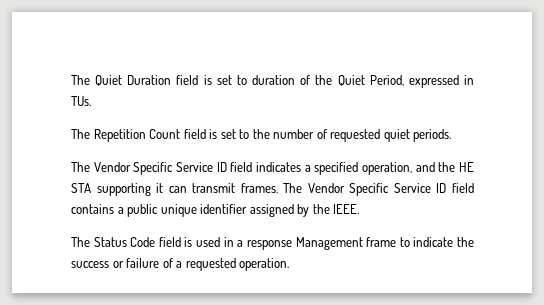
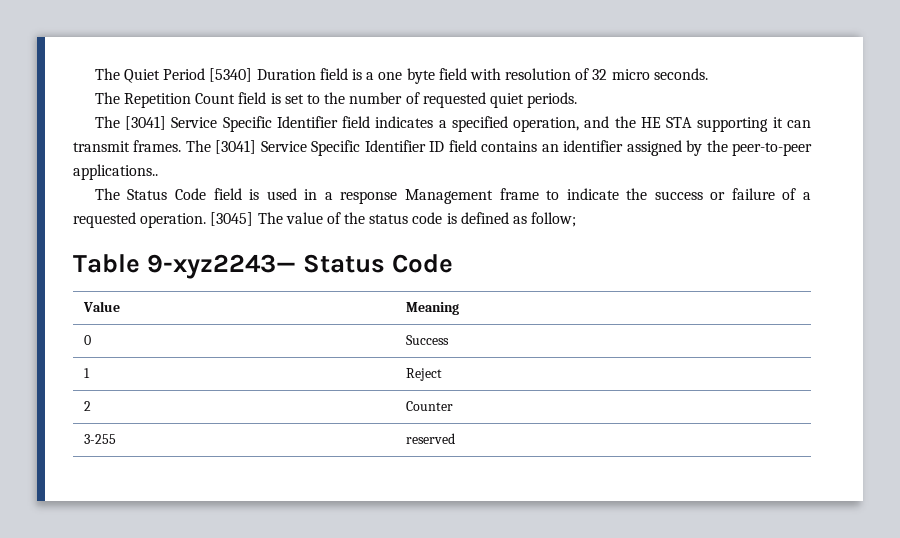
(123, 80) none -> [163,68,253,82] Period [5340]
[216,75,474,88] [71,96,91,106] set to duration of the Quiet Period, expressed in TUs. -> [366,68,708,84] a one byte field with resolution of 32 micro seconds.
[93,162,227,175] Vendor Specific Service ID -> [125,116,338,132] [3041] Service Specific Identifier
[307,183,474,196] [71,204,197,217] Vendor Specific Service ID field contains a public unique -> [215,140,559,156] [3041] Service Specific Identifier ID field contains an
[333,204,360,214] IEEE. -> [732,142,812,156] [73,164,158,180] peer-to-peer applications..
(290, 264) none -> [210,212,577,227] [73,254,454,279] [83,301,121,312] [406,302,460,315] [84,335,92,345] [406,335,450,345] [84,368,91,378] [406,368,443,381] [84,401,92,411] [406,401,454,411] [84,434,117,444] [406,433,456,444] [3045] The value of the status code is defined as follow; // Table 9-xyz2243— Status Code // Value | Meaning // 0 | Success // 1 | Reject // 2 | Counter // 3-255 | reserved

